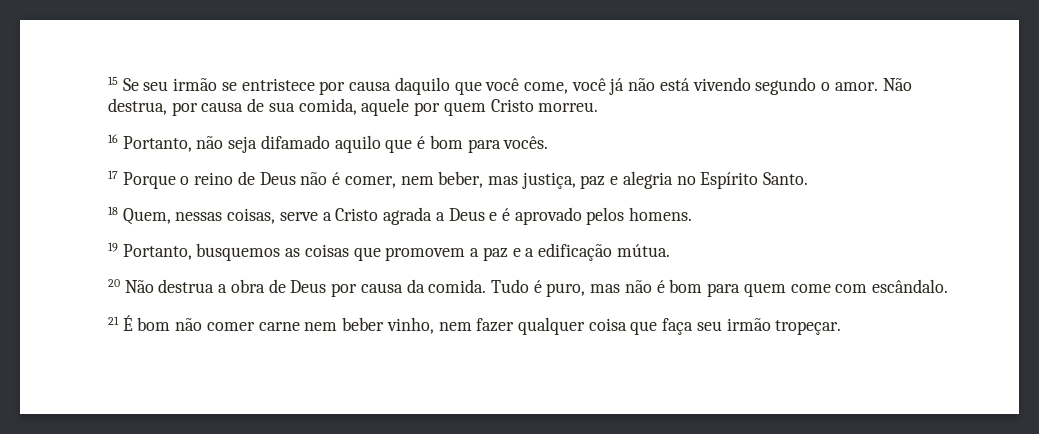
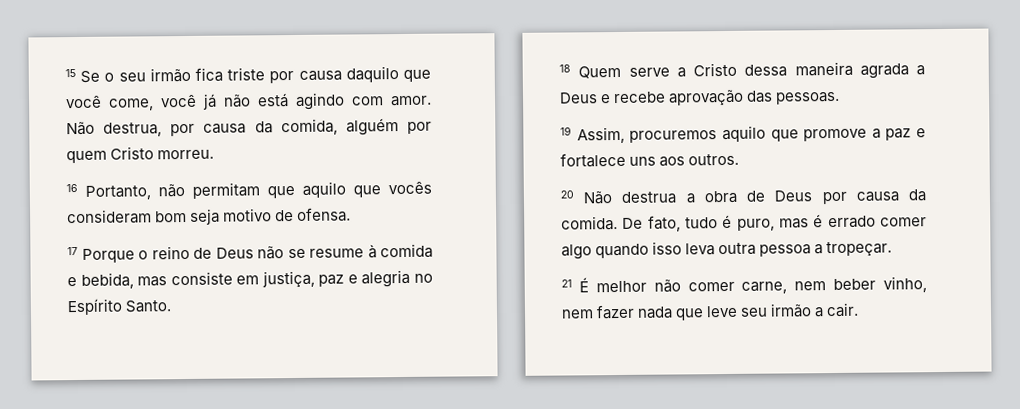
[143,78,315,91] seu irmão se entristece -> [104,67,266,83] o seu irmão fica triste
[692,77,831,95] vivendo segundo o -> [295,92,384,110] agindo com
[247,98,410,116] de sua comida, aquele -> [254,118,399,136] da comida, alguém
[228,135,549,153] seja difamado aquilo que é bom para vocês. -> [192,180,432,199] [67,207,352,225] permitam que aquilo que vocês consideram bom seja motivo de ofensa.
[332,171,518,188] é comer, nem beber, mas -> [287,243,433,259] [67,271,260,289] se resume à comida e bebida, mas consiste em
[122,208,276,225] Quem, nessas coisas, -> [578,65,622,79] Quem
(379, 214) none -> [744,61,853,77] dessa maneira
[501,207,693,225] [108,242,670,261] é aprovado pelos homens. // 19 Portanto, busquemos as coisas que promovem a paz e a edificação mútua. -> [613,89,841,106] [560,125,926,144] [560,152,740,168] recebe aprovação das pessoas. // 19 Assim, procuremos aquilo que promove a paz e fortalece uns aos outros.
[490,279,948,297] Tudo é puro, mas não é bom para quem come com escândalo. -> [622,214,927,232] [561,241,893,260] De fato, tudo é puro, mas é errado comer algo quando isso leva outra pessoa a tropeçar.
[137,317,171,331] bom -> [595,280,647,293] melhor
[258,322,300,331] carne -> [741,281,788,294] carne,
[517,317,842,335] qualquer coisa que faça seu irmão tropeçar. -> [637,302,860,321] nada que leve seu irmão a cair.

